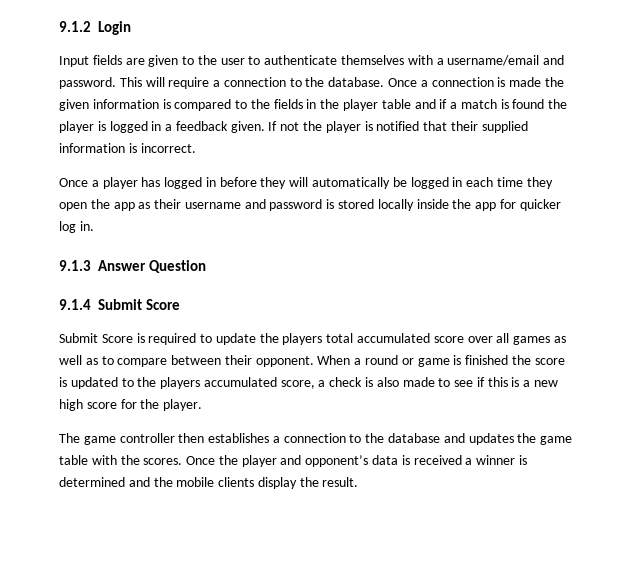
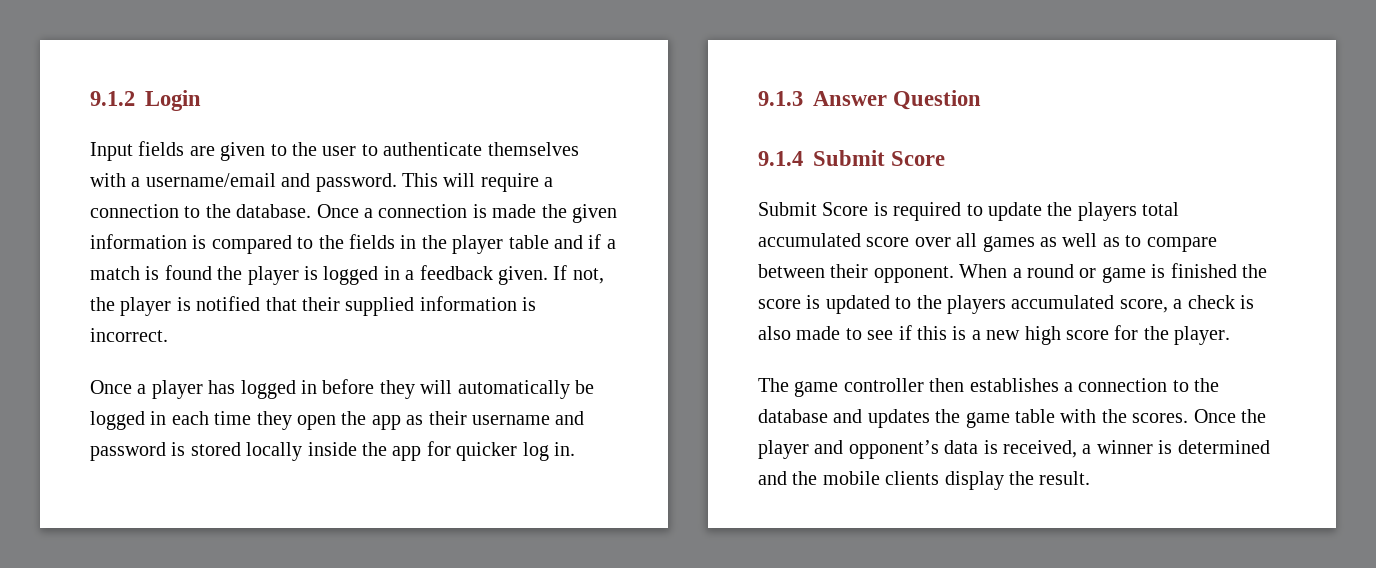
[280,122,300,131] not -> [572,268,604,284] not,
[413,455,462,465] received -> [1003,440,1077,458] received,

